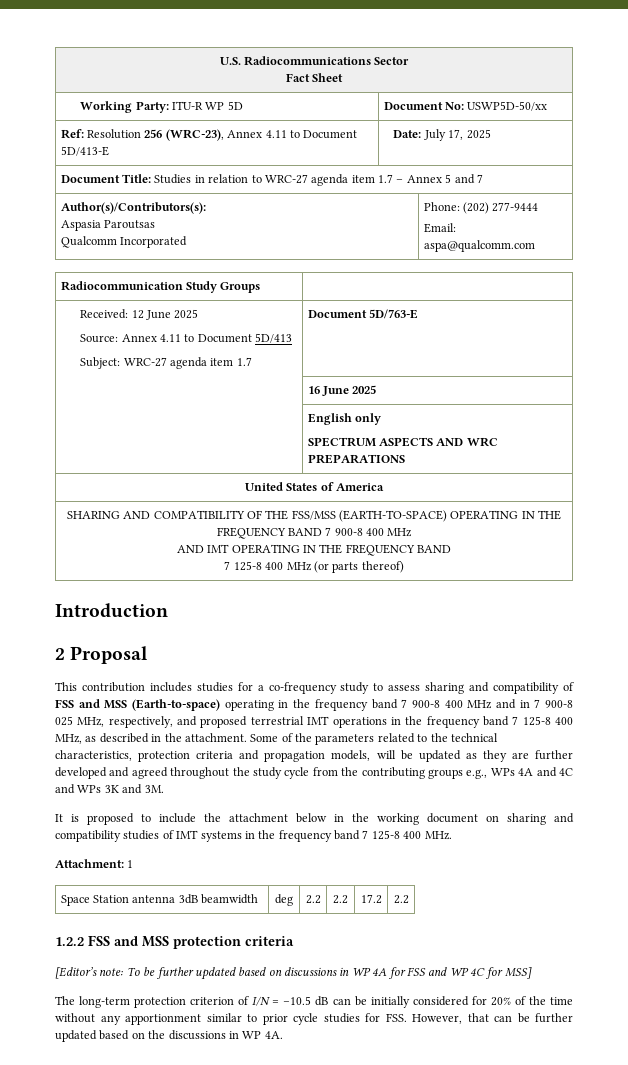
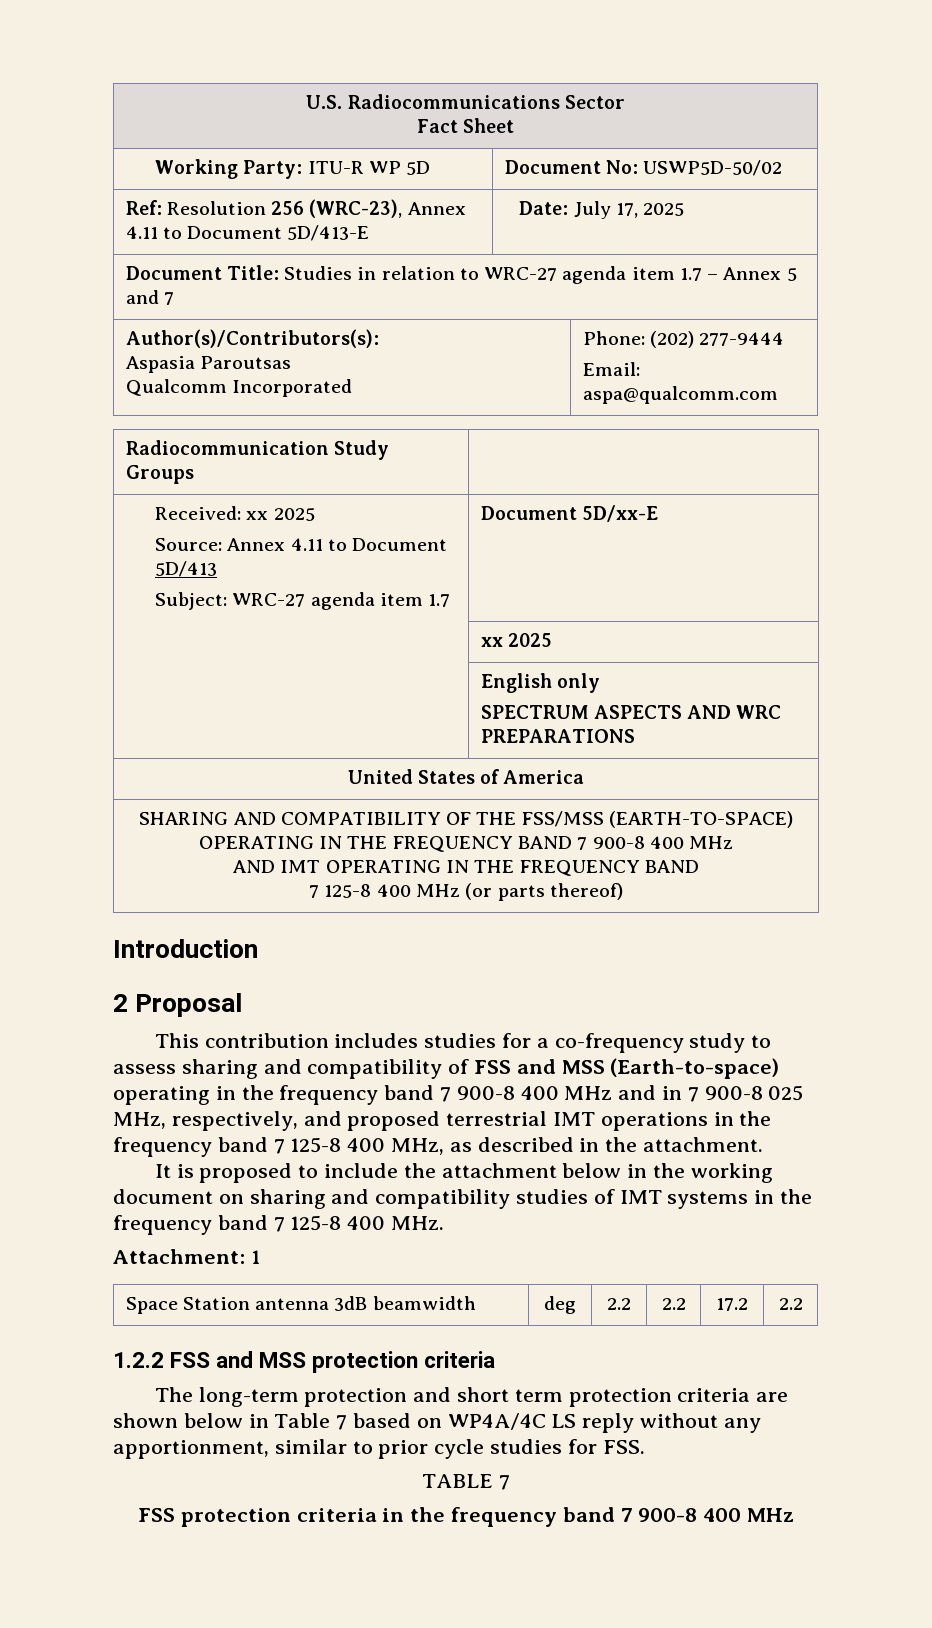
[467,101,548,111] USWP5D-50/xx -> [643,160,783,176] USWP5D-50/02
[131,310,171,320] 12 June -> [246,511,269,520] xx
[369,309,419,319] [307,386,350,396] 5D/763-E // | 16 June -> [581,505,658,522] [480,637,503,647] 5D/xx-E // | xx
[250,733,498,745] [55,750,573,762] [55,767,573,779] [55,784,164,794] Some of the parameters related to the technical characteristics, protection criteria and propagation models, will be updated as they are further developed and agreed throughout the study cycle from the contributing groups e.g., WPs 4A and 4C and WPs 3K and 3M. -> (764, 1144) none
[55,967,532,980] [55,996,573,1008] [Editor’s note: To be further updated based on discussions in WP 4A for FSS and WP 4C for MSS] // The long-term protection criterion of I/N = −10.5 dB can be initially considered for 20% of the time -> [154,1387,789,1407] [113,1413,635,1433] The long-term protection and short term protection criteria are shown below in Table 7 based on WP4A/4C LS reply
[125,1014,201,1025] apportionment -> [113,1440,269,1459] apportionment,
[412,1013,573,1024] [55,1030,283,1042] However, that can be further updated based on the discussions in WP 4A. -> [422,1474,510,1490] [137,1507,795,1527] // TABLE 7 // FSS protection criteria in the frequency band 7 900-8 400 MHz

